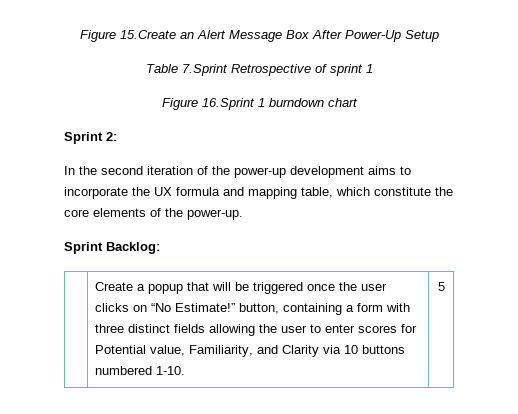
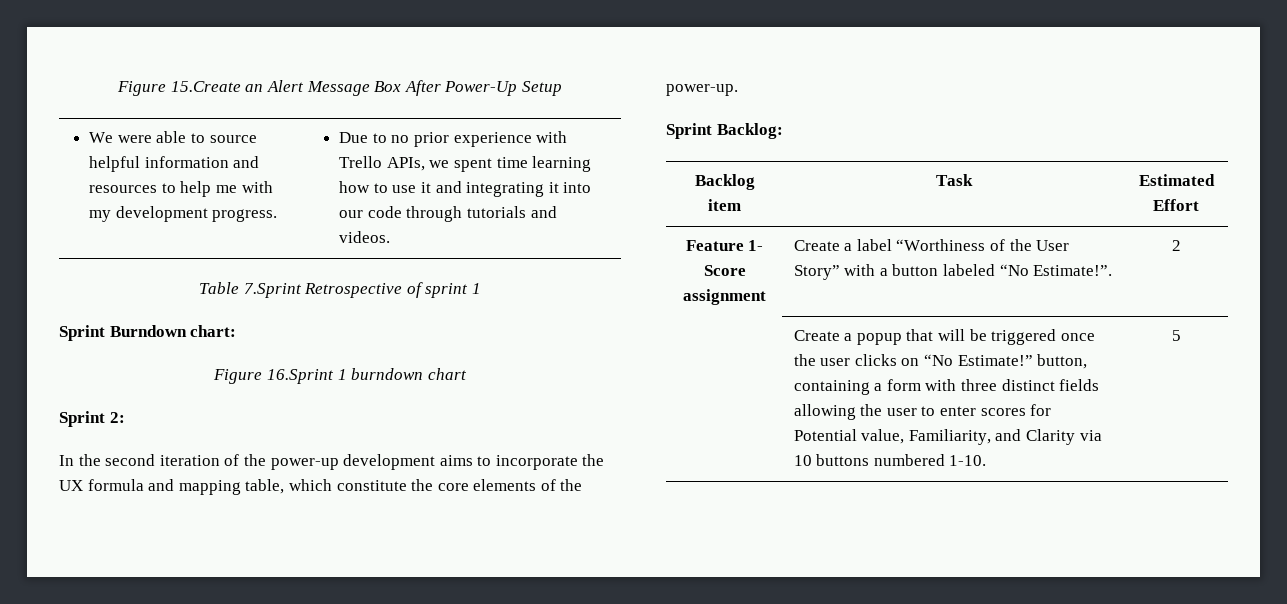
(439, 36) none -> [89,131,257,143] [89,156,260,172] [89,181,273,197] [89,206,278,222] [339,131,568,147] [339,156,592,172] [339,181,592,197] [339,206,557,222] [339,231,391,243] // We were able to source helpful information and resources to help me with my development progress. | Due to no prior experience with Trello APIs, we spent time learning how to use it and integrating it into our code through tutorials and videos.
(373, 68) none -> [59,325,237,341] // Sprint Burndown chart:
(160, 248) none -> [694,174,755,190] [708,199,741,211] [935,174,973,186] [1138,174,1215,186] [1153,199,1199,211] [685,240,764,251] [703,265,746,276] [683,289,766,305] [793,239,1070,251] [793,264,1113,280] [1171,240,1181,251] // Backlog item | Task | Estimated Effort // Feature 1- Score assignment | Create a label “Worthiness of the User Story” with a button labeled “No Estimate!”. | 2

